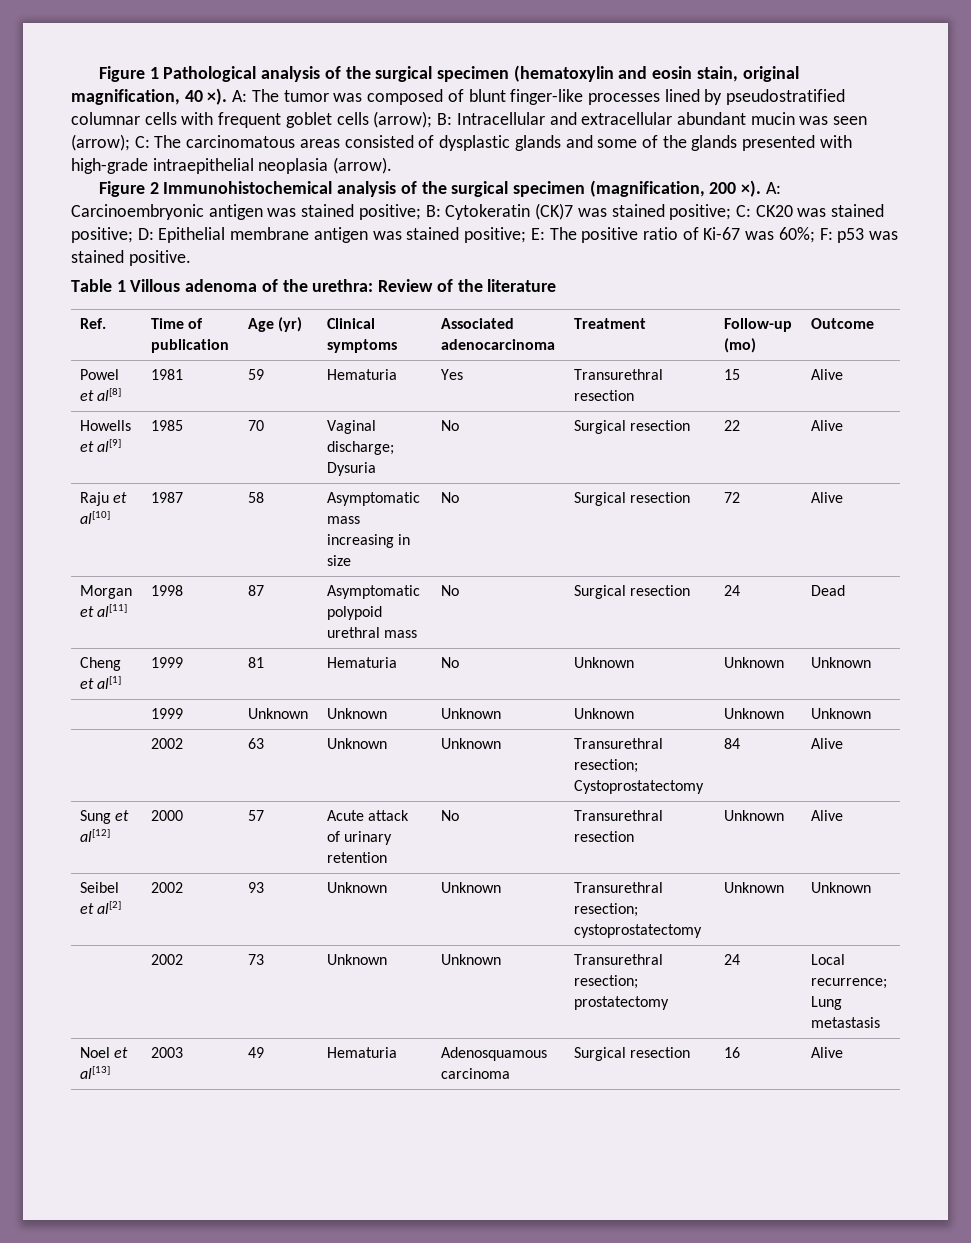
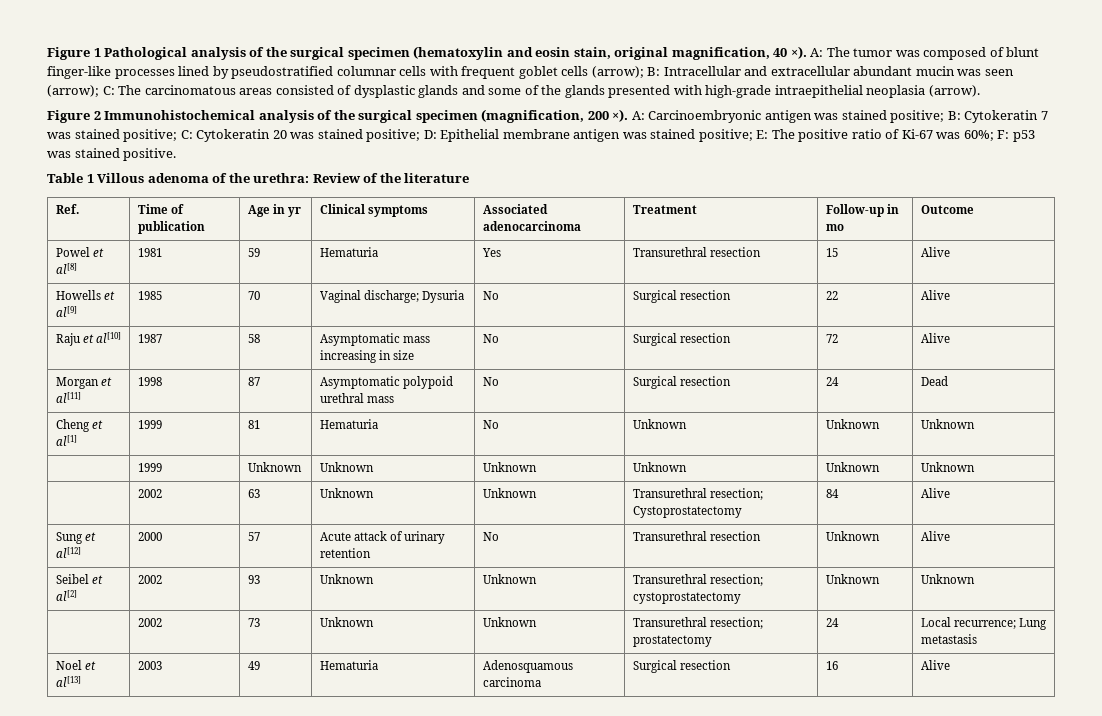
[535,203,574,220] (CK)7 -> [1040,111,1048,120] 7
[755,205,793,217] CK20 -> [196,129,287,142] Cytokeratin 20
[278,317,303,332] (yr) -> [272,204,301,217] in yr
[723,338,756,353] (mo) -> [886,204,899,214] [825,224,844,231] in mo

